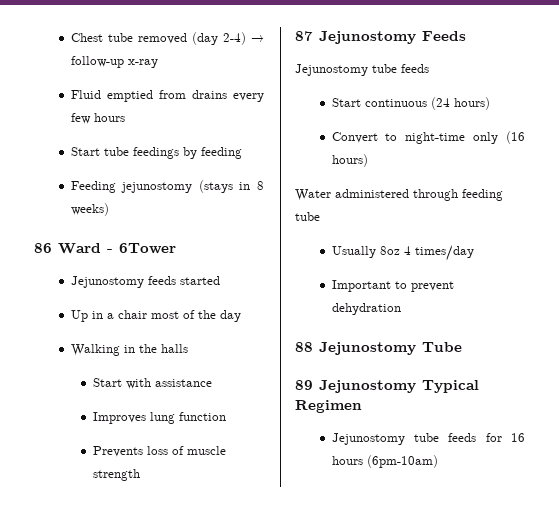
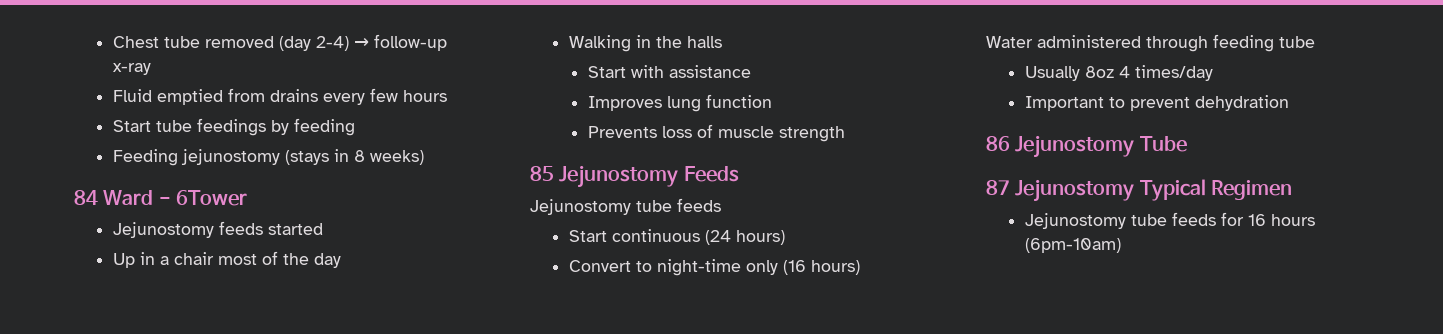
[34,243,52,253] 86 -> [74,190,98,205] 84
[295,31,313,41] 87 -> [530,166,554,181] 85
[295,342,313,352] 88 -> [986,136,1010,151] 86
[295,380,313,390] 89 -> [986,180,1010,195] 87

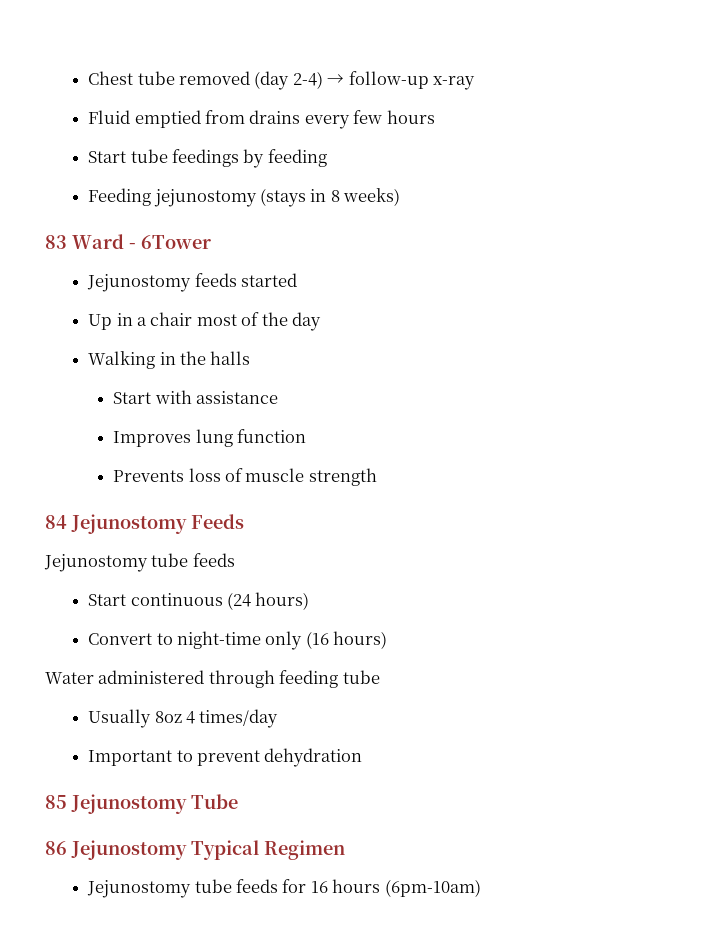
[74,190,98,205] 84 -> [45,235,67,249] 83
[530,166,554,181] 85 -> [45,515,67,529] 84
[986,136,1010,151] 86 -> [45,795,67,809] 85
[986,180,1010,195] 87 -> [45,841,67,855] 86

